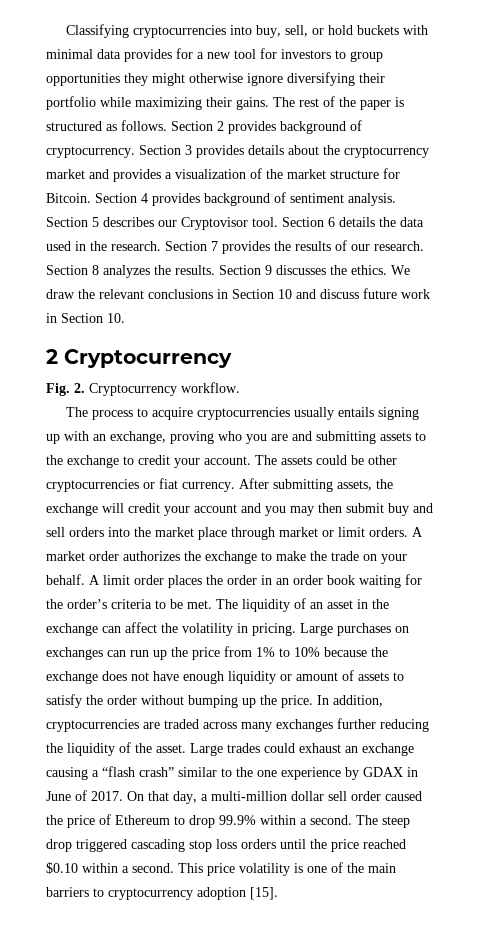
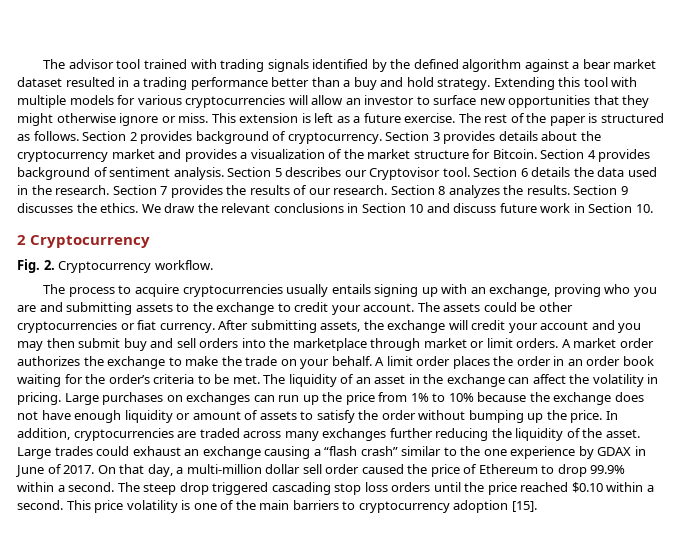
[65,24,428,38] [46,48,383,62] [46,72,385,86] [46,96,269,110] Classifying cryptocurrencies into buy, sell, or hold buckets with minimal data provides for a new tool for investors to group opportunities they might otherwise ignore diversifying their portfolio while maximizing their gains. -> [43,59,657,72] [17,77,638,90] [17,95,650,108] [17,113,456,126] The advisor tool trained with trading signals identified by the defined algorithm against a bear market dataset resulted in a trading performance better than a buy and hold strategy. Extending this tool with multiple models for various cryptocurrencies will allow an investor to surface new opportunities that they might otherwise ignore or miss. This extension is left as a future exercise.
[155,527,227,540] market place -> [292,338,367,351] marketplace

